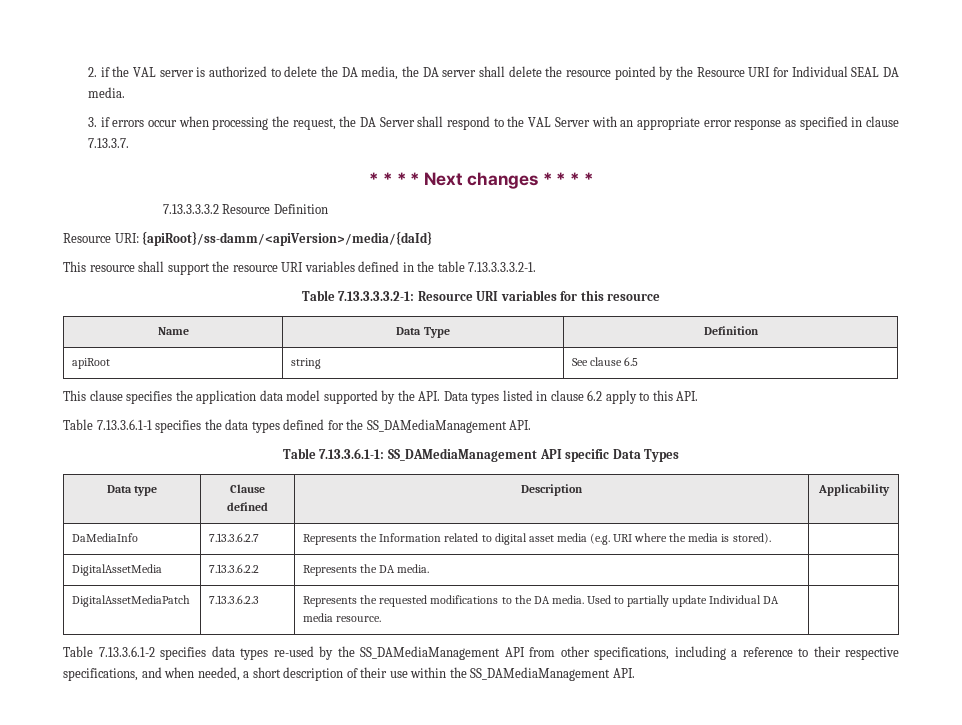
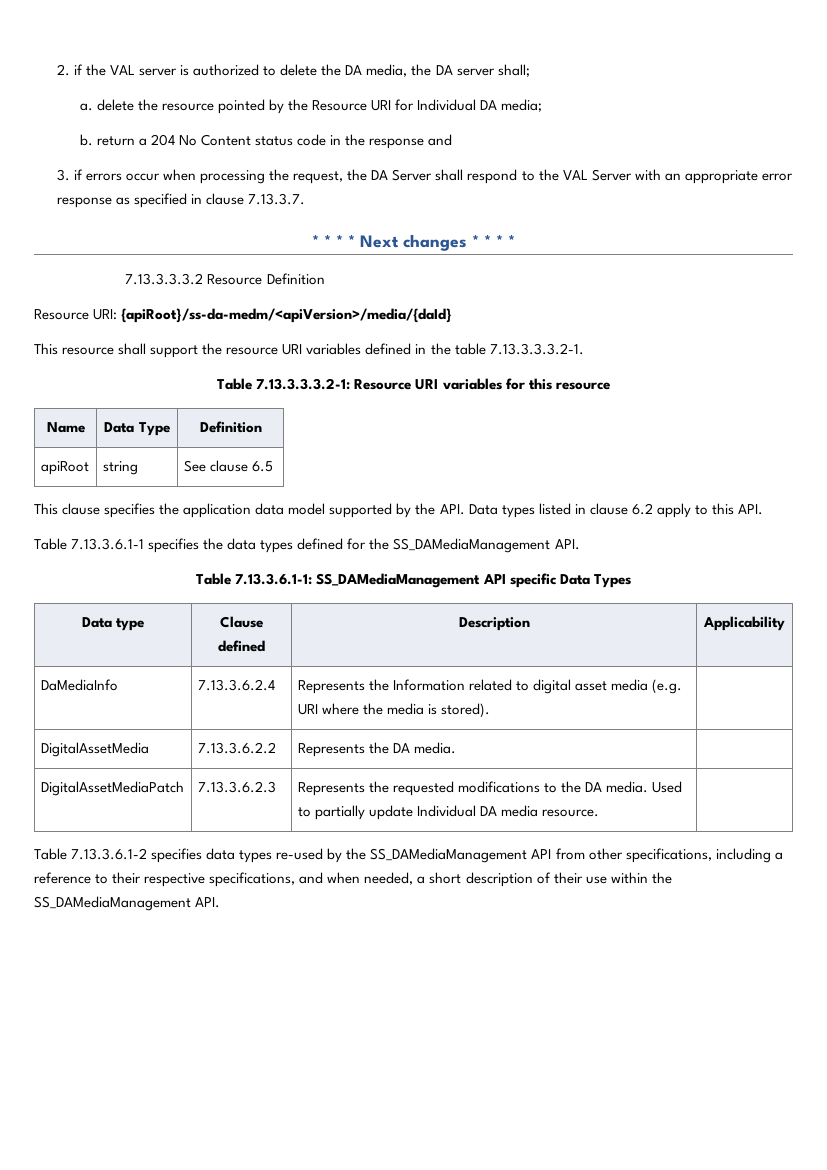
[478,66,505,77] shall -> [497,64,530,77] [79,103,93,111] shall; // a.
[851,67,900,77] [87,87,125,98] SEAL DA media. -> [480,99,543,112] [79,134,453,149] DA media; // b. return a 204 No Content status code in the response and
[142,231,433,246] {apiRoot}/ss-damm/<apiVersion>/media/{daId} -> [121,308,453,323] {apiRoot}/ss-da-medm/<apiVersion>/media/{daId}
[209,533,260,542] 7.13.3.6.2.7 -> [197,679,275,691] 7.13.3.6.2.4

